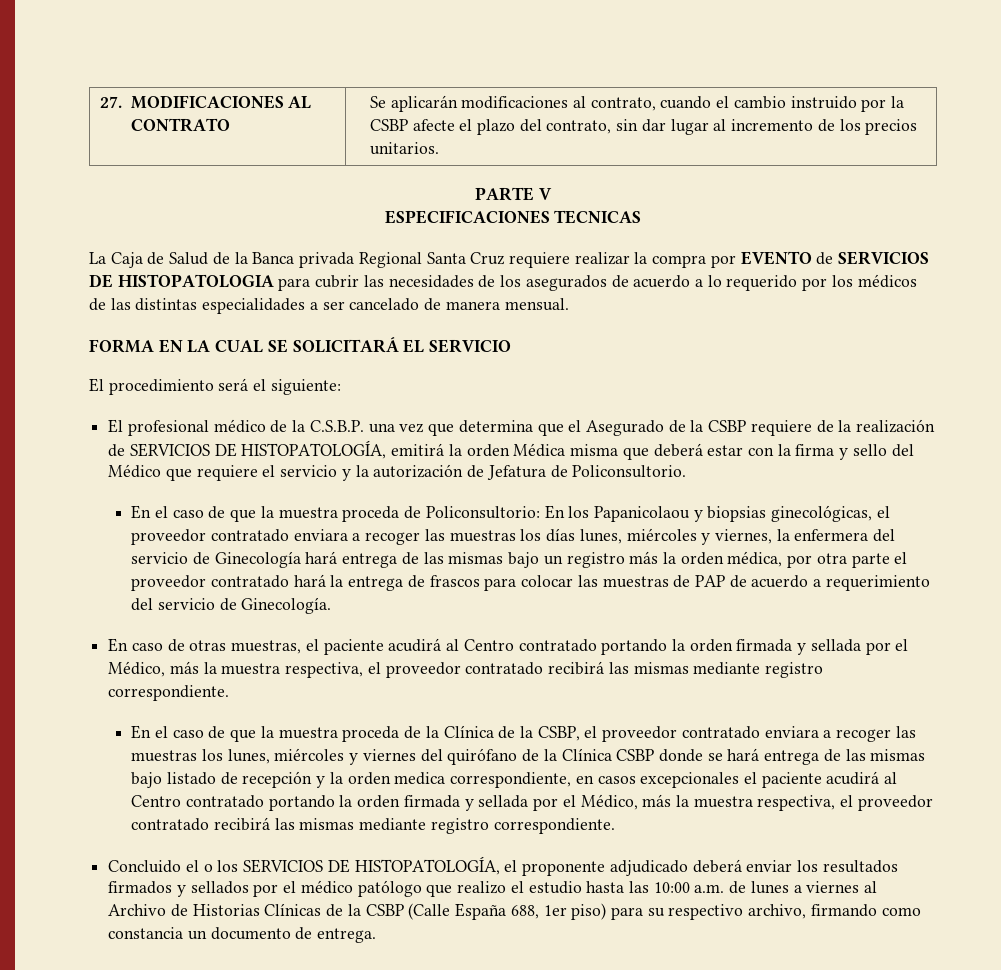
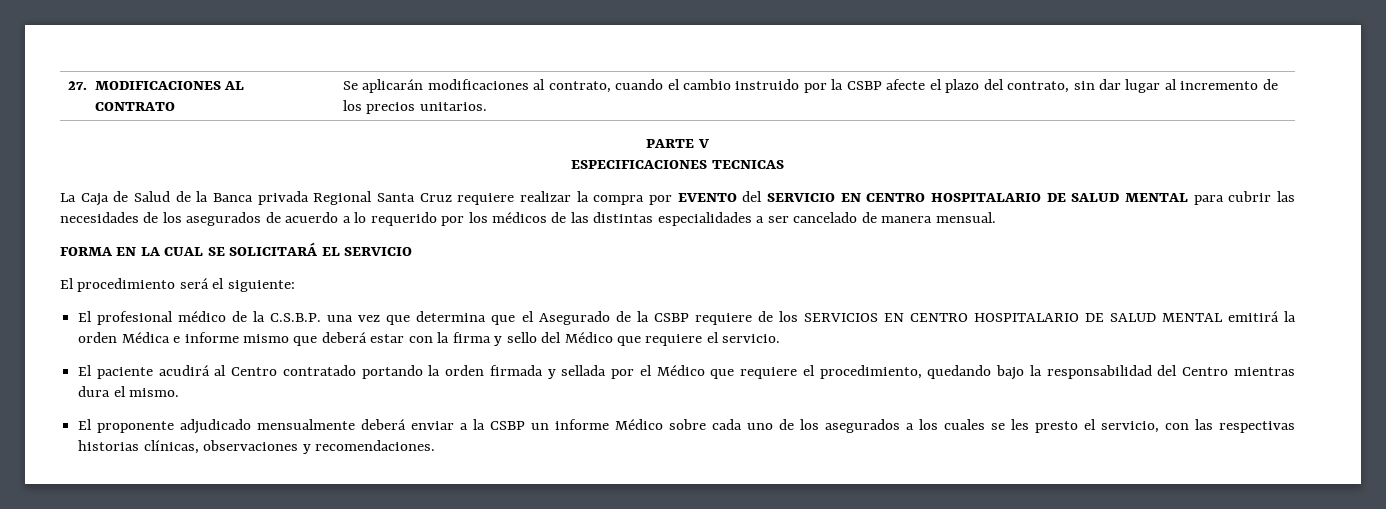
[816,251,930,265] [89,274,274,288] de SERVICIOS DE HISTOPATOLOGIA -> [742,191,1188,202] del SERVICIO EN CENTRO HOSPITALARIO DE SALUD MENTAL
[838,419,936,433] [108,440,387,459] la realización de SERVICIOS DE HISTOPATOLOGÍA, -> [778,311,1223,322] los SERVICIOS EN CENTRO HOSPITALARIO DE SALUD MENTAL
[570,444,619,456] misma -> [173,332,289,343] e informe mismo
[280,464,687,481] [131,505,890,522] [131,528,896,545] [131,551,908,568] [131,574,930,591] [131,597,332,614] [108,638,319,654] servicio y la autorización de Jefatura de Policonsultorio. // En el caso de que la muestra proceda de Policonsultorio: En los Papanicolaou y biopsias ginecológicas, el proveedor contratado enviara a recoger las muestras los días lunes, miércoles y viernes, la enfermera del servicio de Ginecología hará entrega de las mismas bajo un registro más la orden médica, por otra parte el proveedor contratado hará la entrega de frascos para colocar las muestras de PAP de acuerdo a requerimiento del servicio de Ginecología. // En caso de otras muestras, el -> [722,334,781,343] [78,365,93,376] servicio. // El
[108,661,823,678] [108,685,230,701] [131,725,916,742] [131,748,926,765] [131,771,898,788] [131,794,933,811] [131,817,615,834] [108,856,518,875] Médico, más la muestra respectiva, el proveedor contratado recibirá las mismas mediante registro correspondiente. // En el caso de que la muestra proceda de la Clínica de la CSBP, el proveedor contratado enviara a recoger las muestras los lunes, miércoles y viernes del quirófano de la Clínica CSBP donde se hará entrega de las mismas bajo listado de recepción y la orden medica correspondiente, en casos excepcionales el paciente acudirá al Centro contratado portando la orden firmada y sellada por el Médico, más la muestra respectiva, el proveedor contratado recibirá las mismas mediante registro correspondiente. // Concluido el o los SERVICIOS DE HISTOPATOLOGÍA, el -> [656,365,1295,380] [78,386,180,397] [78,419,93,430] Médico que requiere el procedimiento, quedando bajo la responsabilidad del Centro mientras dura el mismo. // El
(688, 868) none -> [257,419,356,430] mensualmente
[796,860,898,873] [108,880,878,897] [108,903,921,920] [108,927,377,943] los resultados firmados y sellados por el médico patólogo que realizo el estudio hasta las 10:00 a.m. de lunes a viernes al Archivo de Historias Clínicas de la CSBP (Calle España 688, 1er piso) para su respectivo archivo, firmando como constancia un documento de entrega. -> [460,419,1295,433] [78,440,435,454] a la CSBP un informe Médico sobre cada uno de los asegurados a los cuales se les presto el servicio, con las respectivas historias clínicas, observaciones y recomendaciones.

